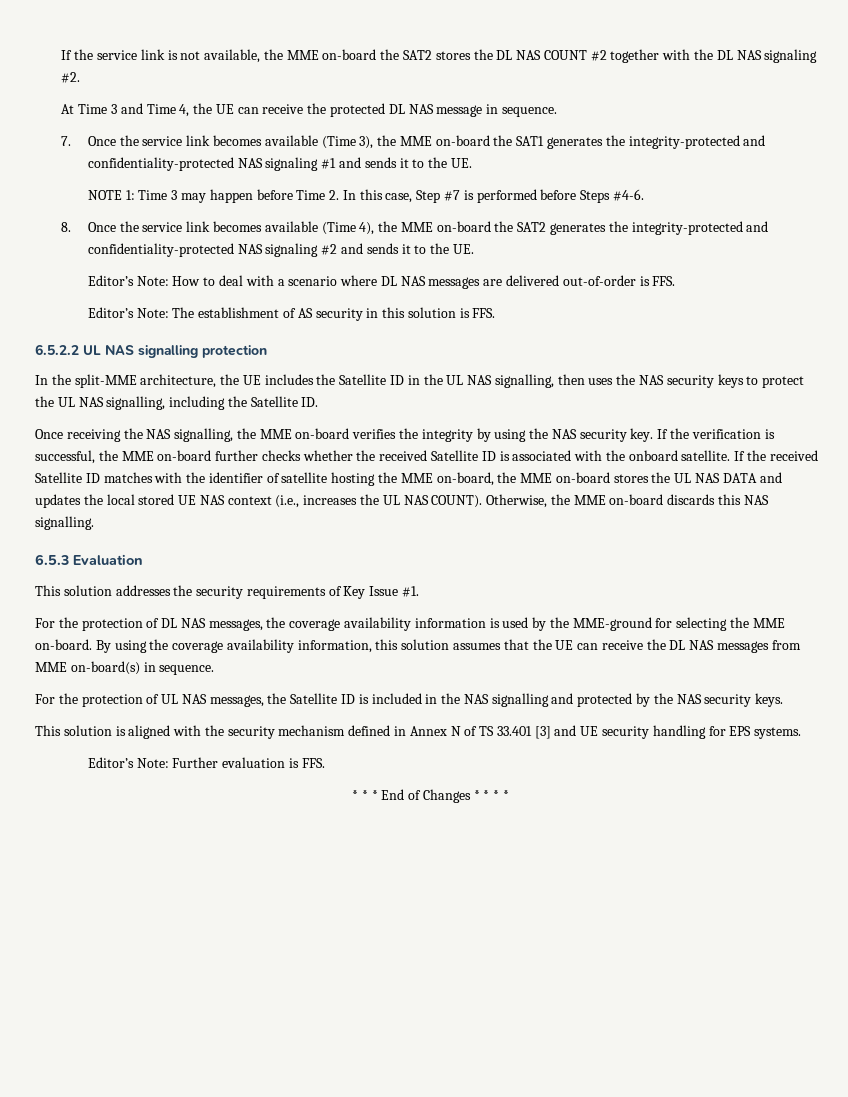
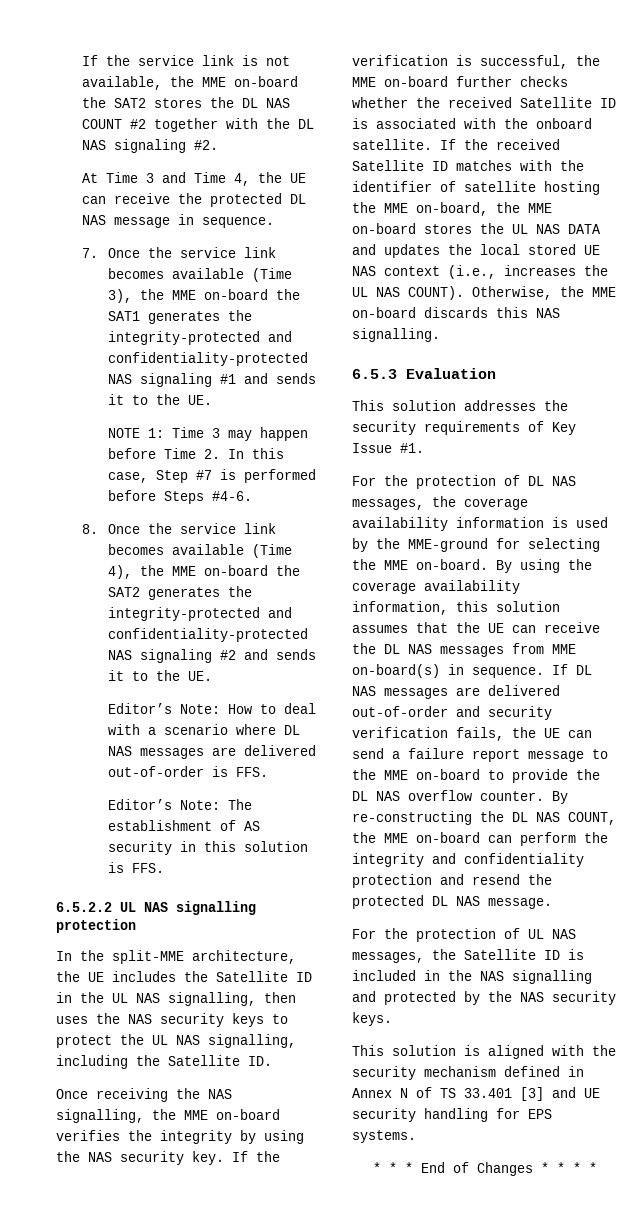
(215, 670) none -> [552,664,592,675] [352,685,560,699] [352,706,552,720] [352,727,592,741] [352,748,608,762] [352,769,600,783] [352,790,568,804] [352,811,616,825] [352,832,608,846] [352,853,584,867] [352,874,552,888] [352,895,552,909] If DL NAS messages are delivered out-of-order and security verification fails, the UE can send a failure report message to the MME on-board to provide the DL NAS overflow counter. By re-constructing the DL NAS COUNT, the MME on-board can perform the integrity and confidentiality protection and resend the protected DL NAS message.
[87,757,325,768] // Editor’s Note: Further evaluation is FFS. -> (416, 1136) none

